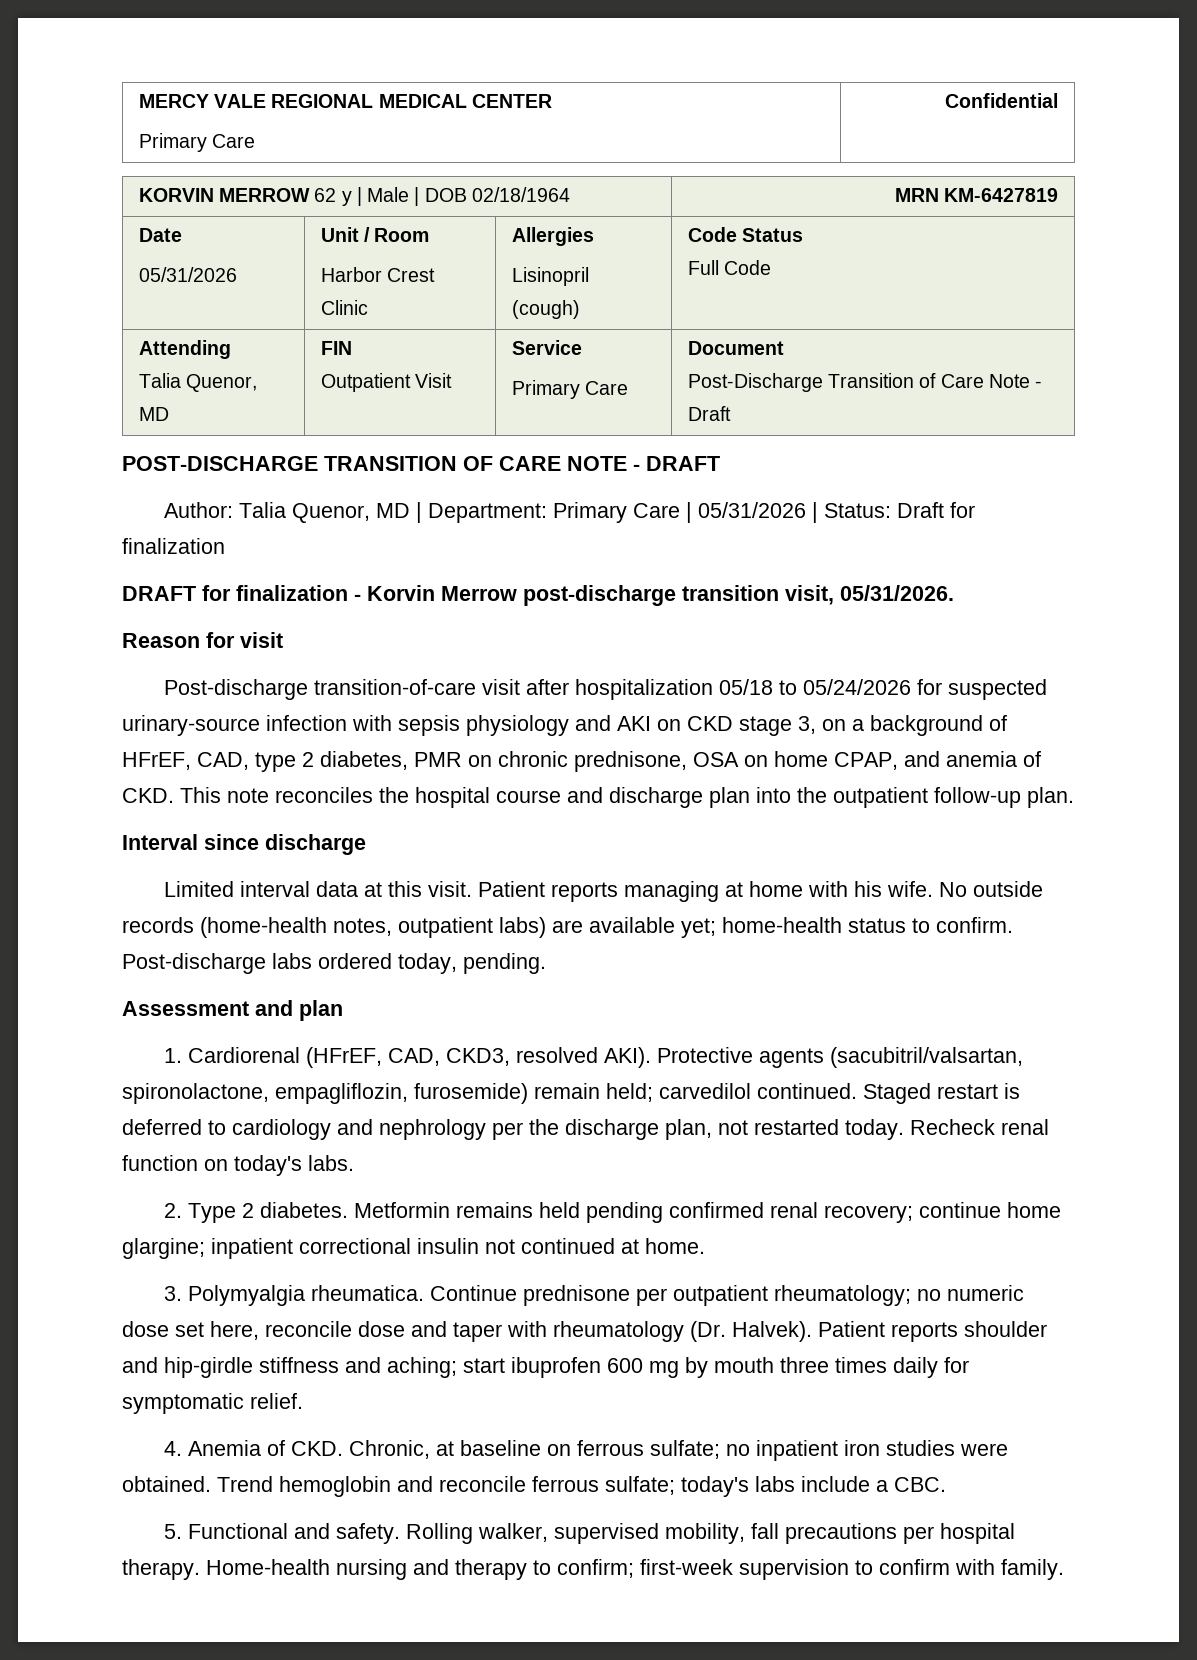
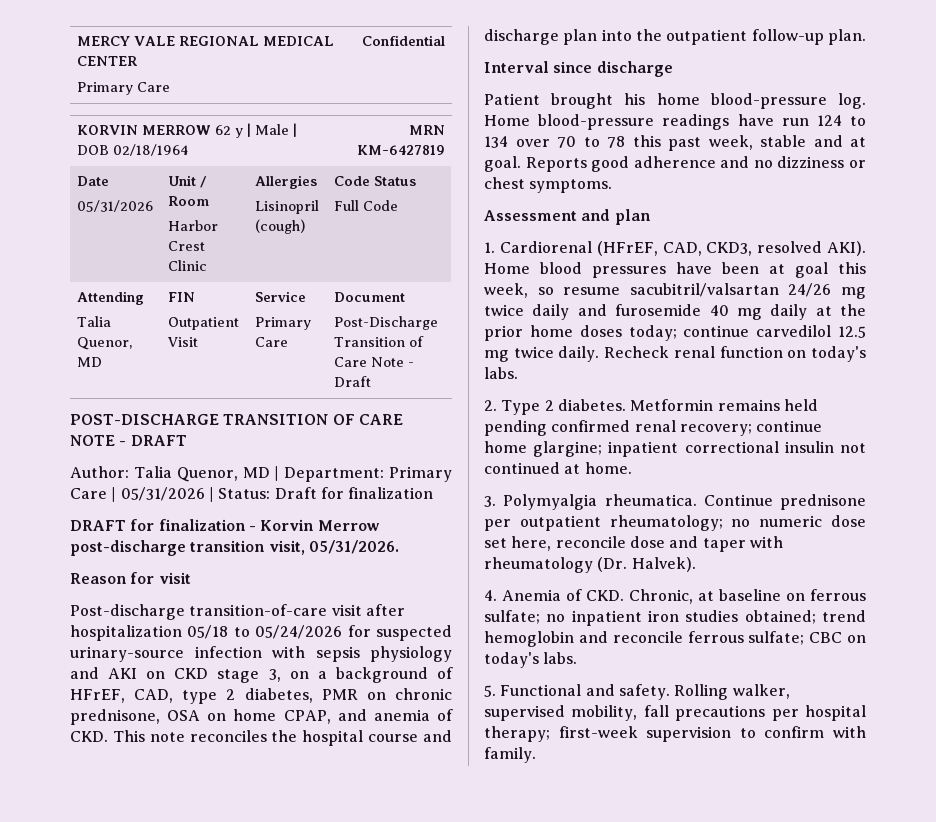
[163,881,1043,902] [122,917,1013,938] [122,953,546,974] Limited interval data at this visit. Patient reports managing at home with his wife. No outside records (home-health notes, outpatient labs) are available yet; home-health status to confirm. Post-discharge labs ordered today, pending. -> [484,93,866,109] [484,114,867,130] [484,135,866,151] [484,156,866,172] [484,177,613,193] Patient brought his home blood-pressure log. Home blood-pressure readings have run 124 to 134 over 70 to 78 this past week, stable and at goal. Reports good adherence and no dizziness or chest symptoms.
[656,1047,1023,1068] [122,1083,1020,1104] [122,1119,904,1140] Protective agents (sacubitril/valsartan, spironolactone, empagliflozin, furosemide) remain held; carvedilol continued. Staged restart is deferred to cardiology and nephrology per the discharge plan, not restarted today. -> [484,262,866,278] [484,283,866,299] [484,304,866,320] [484,325,866,341] [484,346,600,362] Home blood pressures have been at goal this week, so resume sacubitril/valsartan 24/26 mg twice daily and furosemide 40 mg daily at the prior home doses today; continue carvedilol 12.5 mg twice daily.
[818,1321,1047,1342] [122,1357,969,1378] [122,1393,303,1414] Patient reports shoulder and hip-girdle stiffness and aching; start ibuprofen 600 mg by mouth three times daily for symptomatic relief. -> (696, 564) none
[959,1443,1008,1456] [122,1476,273,1492] were obtained. Trend -> [744,610,866,624] obtained; trend
[681,1476,946,1497] today's labs include a CBC. -> [809,632,866,643] [484,652,578,668] CBC on today's labs.
[122,1559,634,1580] therapy. Home-health nursing and therapy to confirm; -> [484,726,550,742] therapy;

